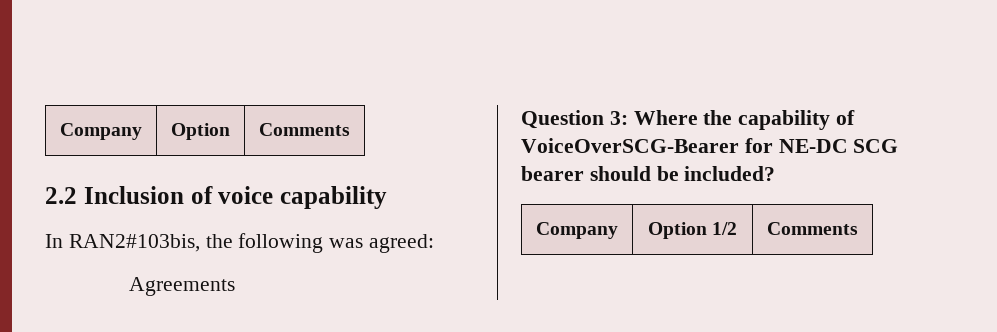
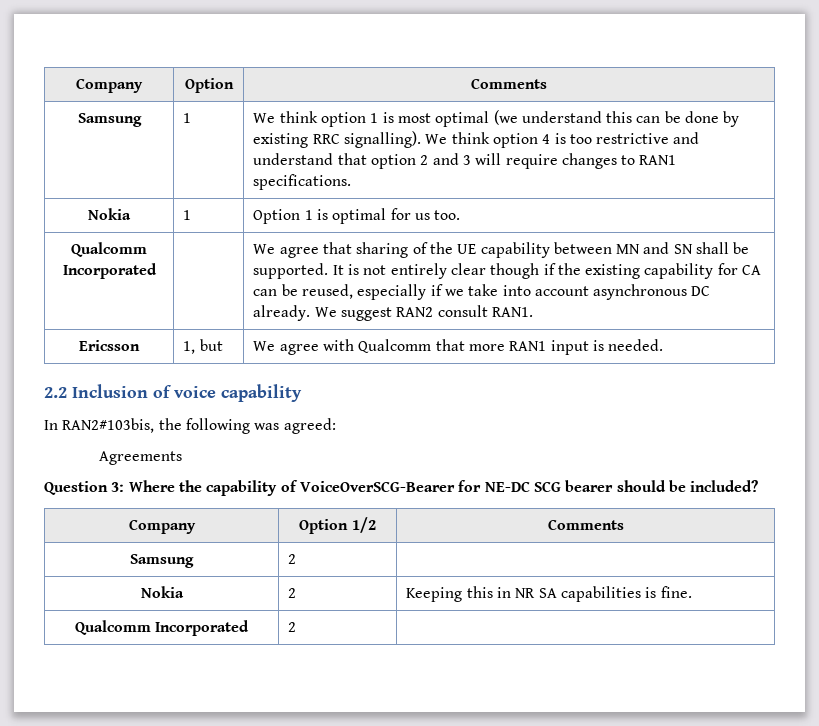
(350, 129) none -> [77,113,142,127] [183,113,192,123] [253,110,740,127] [253,131,700,148] [253,153,677,169] [253,174,352,190] [88,208,131,220] [183,210,192,220] [253,208,461,224] [71,242,147,257] [62,263,157,279] [253,242,750,258] [253,263,762,279] [253,284,711,300] [253,305,533,321] [79,340,140,351] [183,339,223,354] [253,339,664,355] // Samsung | 1 | We think option 1 is most optimal (we understand this can be done by existing RRC signalling). We think option 4 is too restrictive and understand that option 2 and 3 will require changes to RAN1 specifications. // Nokia | 1 | Option 1 is optimal for us too. // Qualcomm Incorporated | | We agree that sharing of the UE capability between MN and SN shall be supported. It is not entirely clear though if the existing capability for CA can be reused, especially if we take into account asynchronous DC already. We suggest RAN2 consult RAN1. // Ericsson | 1, but | We agree with Qualcomm that more RAN1 input is needed.
(858, 228) none -> [130,554,194,568] [288,554,297,564] [140,586,184,598] [288,588,297,598] [406,586,692,602] [74,620,250,636] [288,622,297,632] // Samsung | 2 | // Nokia | 2 | Keeping this in NR SA capabilities is fine. // Qualcomm Incorporated | 2 |

